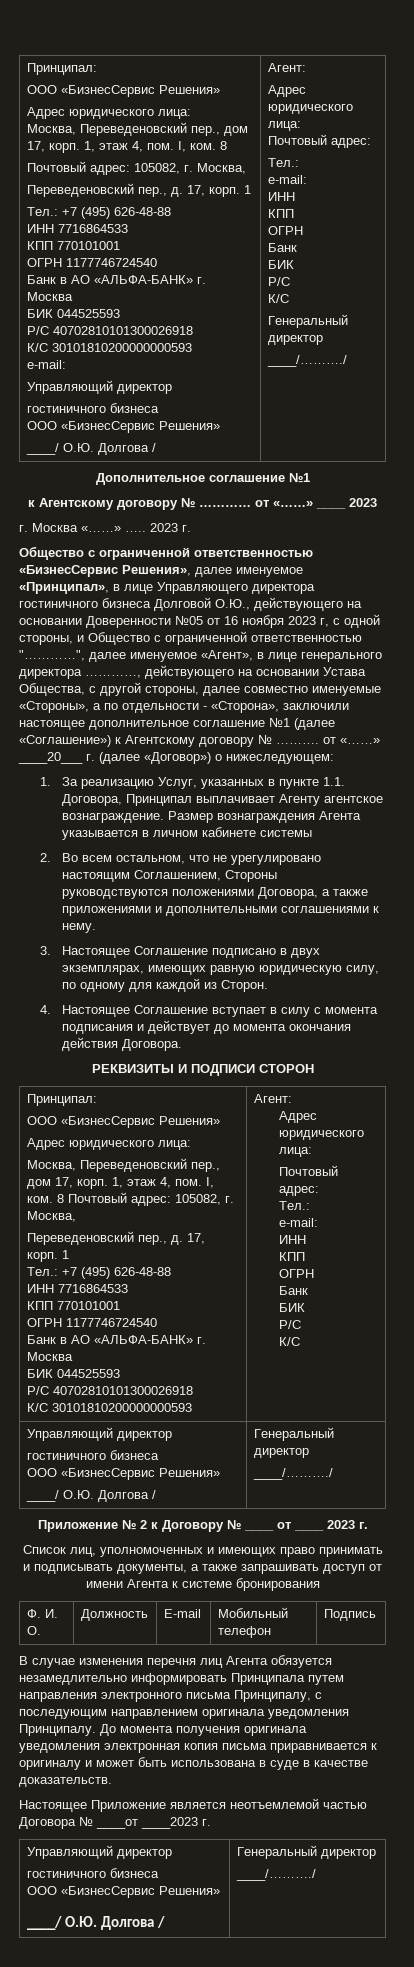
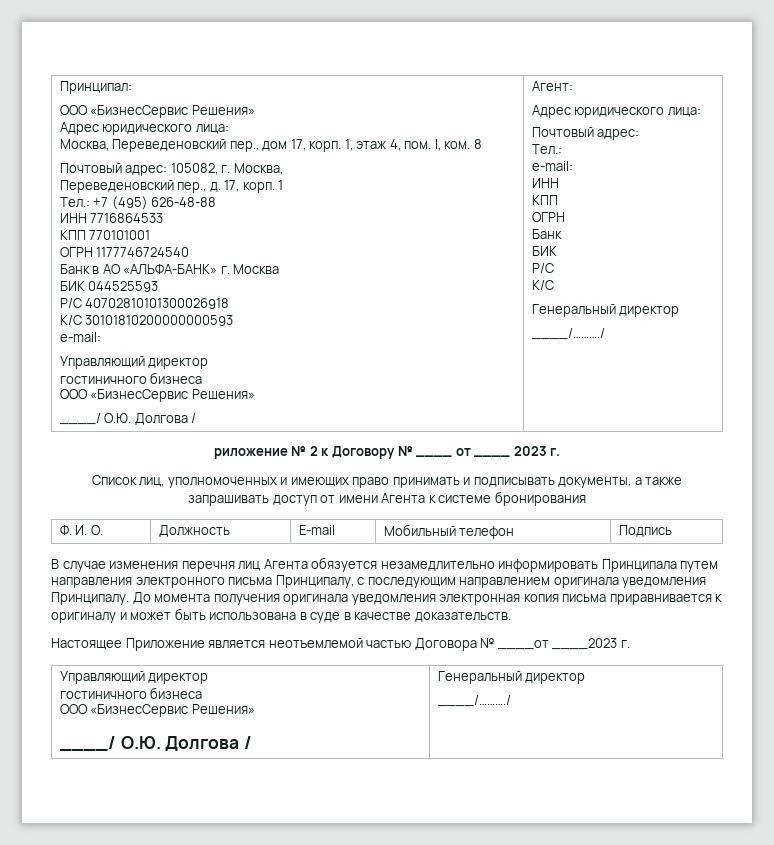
[95,473,310,485] [28,498,313,510] [316,507,346,509] [349,498,377,507] [19,523,191,532] [19,546,313,560] [19,565,303,577] [19,582,315,594] [19,597,362,611] [19,614,380,628] [19,631,362,645] [19,650,382,662] [19,665,366,679] [19,682,381,696] [19,701,349,713] [19,717,335,730] [19,734,380,747] [18,752,334,764] [40,777,345,789] [61,794,383,806] [61,811,361,823] [61,827,312,840] [40,853,321,865] [61,870,277,882] [61,887,368,899] [61,906,379,916] [61,923,96,933] [40,946,320,958] [61,965,379,975] [61,978,268,992] [40,1005,378,1017] [61,1020,351,1034] [61,1037,182,1051] [91,1064,314,1076] [26,1094,97,1106] [26,1116,220,1128] [26,1138,191,1150] [26,1158,220,1172] [26,1177,214,1189] [26,1192,234,1206] [26,1211,76,1222] [26,1231,205,1245] [26,1250,69,1262] [26,1267,171,1279] [26,1284,128,1293] [26,1301,120,1310] [26,1318,157,1327] [26,1335,206,1344] [26,1352,73,1361] [26,1369,120,1378] [26,1386,193,1395] [26,1403,192,1412] [253,1094,292,1103] [279,1111,318,1123] [279,1130,365,1140] [279,1147,313,1157] [279,1165,339,1176] [279,1186,320,1196] [279,1201,311,1210] [279,1218,319,1227] [279,1235,307,1244] [279,1252,306,1261] [279,1269,315,1278] [279,1286,309,1295] [279,1303,306,1312] [279,1320,302,1329] [279,1337,301,1346] [26,1427,172,1441] [26,1450,159,1460] [26,1468,220,1480] [25,1490,156,1502] [253,1427,334,1441] [253,1448,309,1458] [252,1468,333,1480] [37,1520,118,1532] Дополнительное соглашение №1 // к Агентскому договору № ………… от «……» ____ 2023 // г. Москва «……» ….. 2023 г. // Общество с ограниченной ответственностью «БизнесСервис Решения», далее именуемое «Принципал», в лице Управляющего директора гостиничного бизнеса Долговой О.Ю., действующего на основании Доверенности №05 от 16 ноября 2023 г, с одной стороны, и Общество с ограниченной ответственностью "…………", далее именуемое «Агент», в лице генерального директора …………, действующего на основании Устава Общества, с другой стороны, далее совместно именуемые «Стороны», а по отдельности - «Сторона», заключили настоящее дополнительное соглашение №1 (далее «Соглашение») к Агентскому договору № ………. от «……» ____20___ г. (далее «Договор») о нижеследующем: // 1. За реализацию Услуг, указанных в пункте 1.1. Договора, Принципал выплачивает Агенту агентское вознаграждение. Размер вознаграждения Агента указывается в личном кабинете системы // 2. Во всем остальном, что не урегулировано настоящим Соглашением, Стороны руководствуются положениями Договора, а также приложениями и дополнительными соглашениями к нему. // 3. Настоящее Соглашение подписано в двух экземплярах, имеющих равную юридическую силу, по одному для каждой из Сторон. // 4. Настоящее Соглашение вступает в силу с момента подписания и действует до момента окончания действия Договора. // РЕКВИЗИТЫ И ПОДПИСИ СТОРОН // Принципал: // ООО «БизнесСервис Решения» // Адрес юридического лица: // Москва, Переведеновский пер., дом 17, корп. 1, этаж 4, пом. I, ком. 8 Почтовый адрес: 105082, г. Москва, // Переведеновский пер., д. 17, корп. 1 // Тел.: +7 (495) 626-48-88 // ИНН 7716864533 // КПП 770101001 // ОГРН 1177746724540 // Банк в АО «АЛЬФА-БАНК» г. Москва // БИК 044525593 // Р/С 40702810101300026918 // К/С 30101810200000000593 | Агент: // Адрес юридического лица: // Почтовый адрес: // Тел.: // e-mail: // ИНН // КПП // ОГРН // Банк // БИК // Р/С // К/С // Управляющий директор // гостиничного бизнеса // ООО «БизнесСервис Решения» // ____/ О.Ю. Долгова / | Генеральный директор // ____/………./ // Приложение -> [213,448,288,459] риложение

